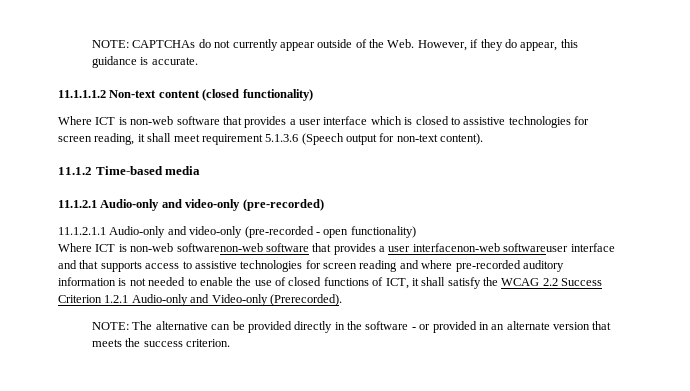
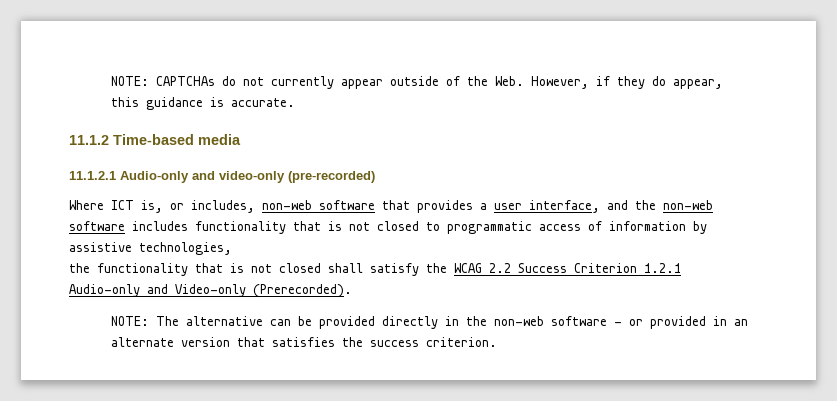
[58,89,313,101] [58,116,589,128] [58,133,484,145] // 11.1.1.1.2 Non-text content (closed functionality) // Where ICT is non-web software that provides a user interface which is closed to assistive technologies for screen reading, it shall meet requirement 5.1.3.6 (Speech output for non-text content). -> (295, 102) none
[58,226,416,238] [58,243,615,255] [58,260,564,272] [58,277,419,289] 11.1.2.1.1 Audio-only and video-only (pre-recorded - open functionality) // Where ICT is non-web softwarenon-web software that provides a user interfacenon-web softwareuser interface and that supports access to assistive technologies for screen reading and where pre-recorded auditory information is not needed to enable the use of closed functions of ICT, it -> [69,200,713,213] [69,221,707,234] [69,242,232,255] [69,263,321,276] Where ICT is, or includes, non-web software that provides a user interface, and the non-web software includes functionality that is not closed to programmatic access of information by assistive technologies, // the functionality that is not closed
(363, 325) none -> [493,316,544,326] non-web
[92,339,123,347] meets -> [271,337,335,347] satisfies

